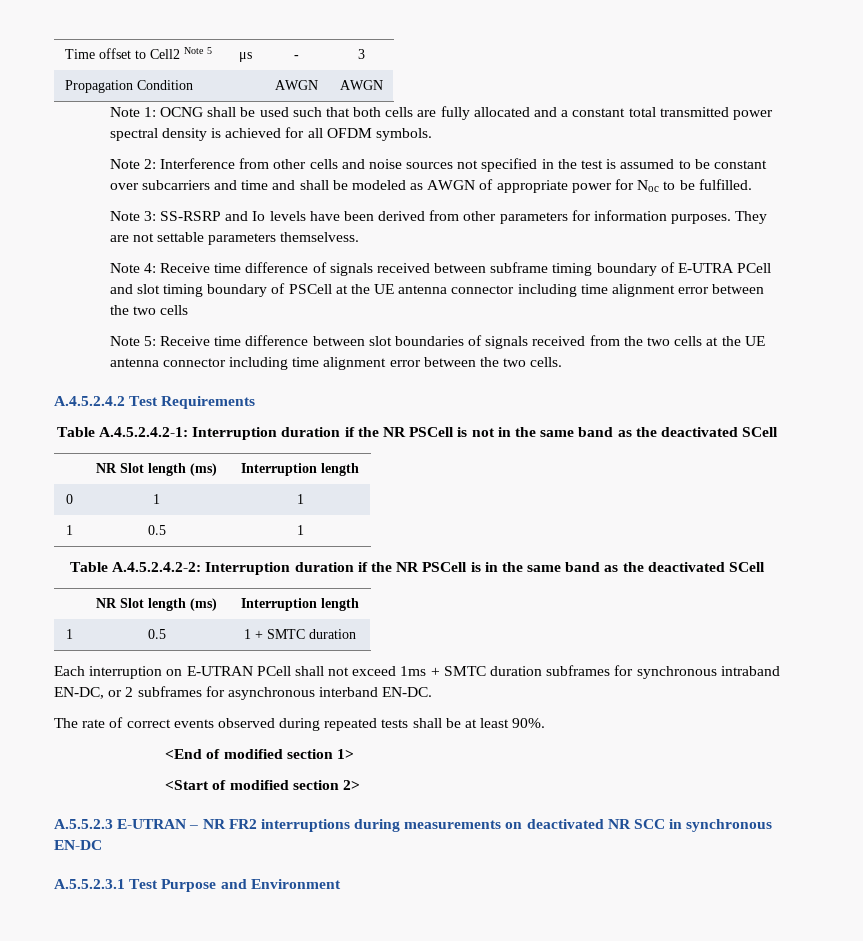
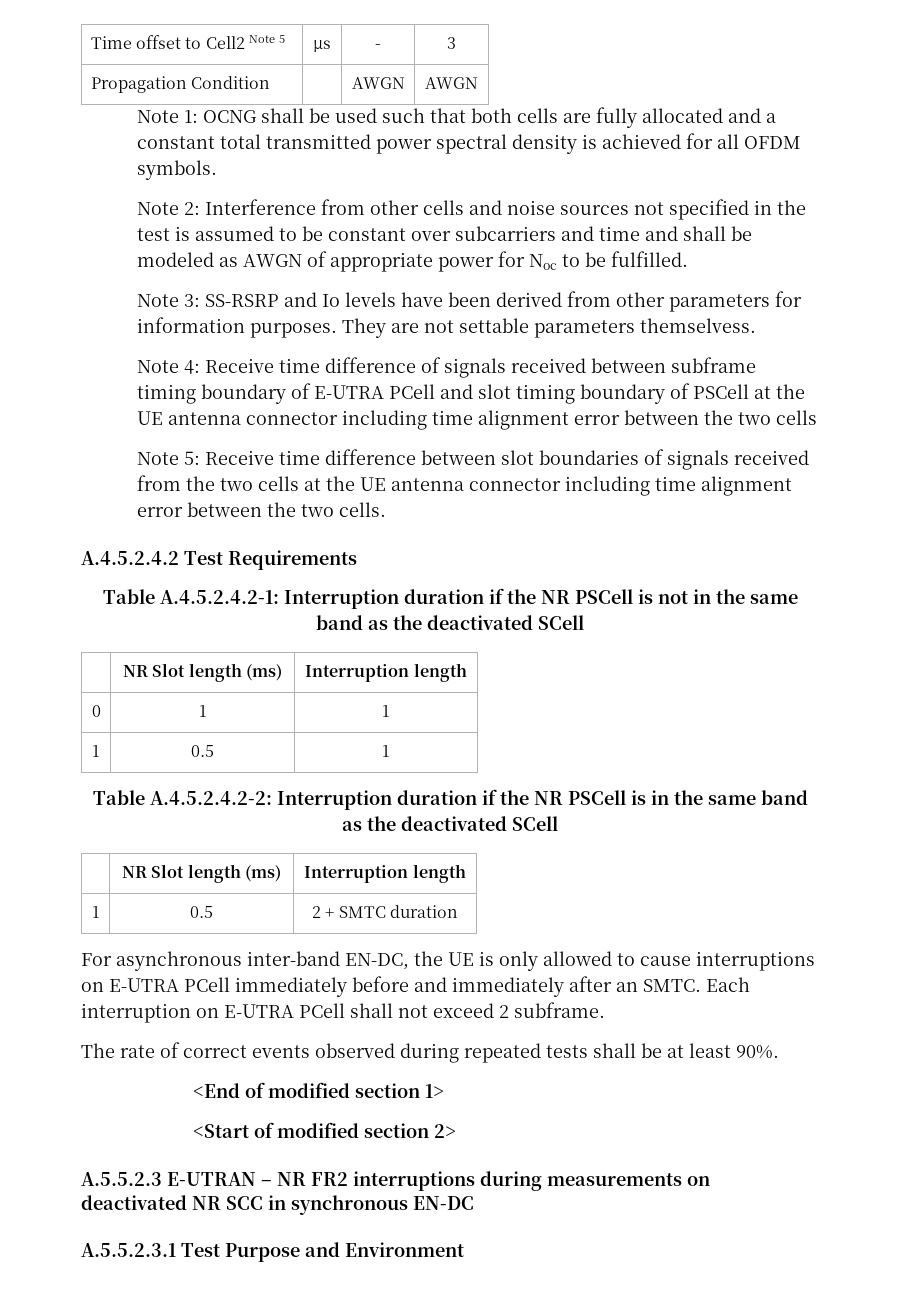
[243,629,251,639] 1 -> [312,906,322,918] 2
(356, 634) none -> [81,951,815,971] [81,976,701,997] For asynchronous inter-band EN-DC, the UE is only allowed to cause interruptions on E-UTRA PCell immediately before and immediately after an SMTC.
[186,666,253,676] E-UTRAN -> [224,1004,294,1018] E-UTRA
[400,665,780,679] [54,686,433,700] 1ms + SMTC duration subframes for synchronous intraband EN-DC, or 2 subframes for asynchronous interband EN-DC. -> [499,1002,605,1018] 2 subframe.

